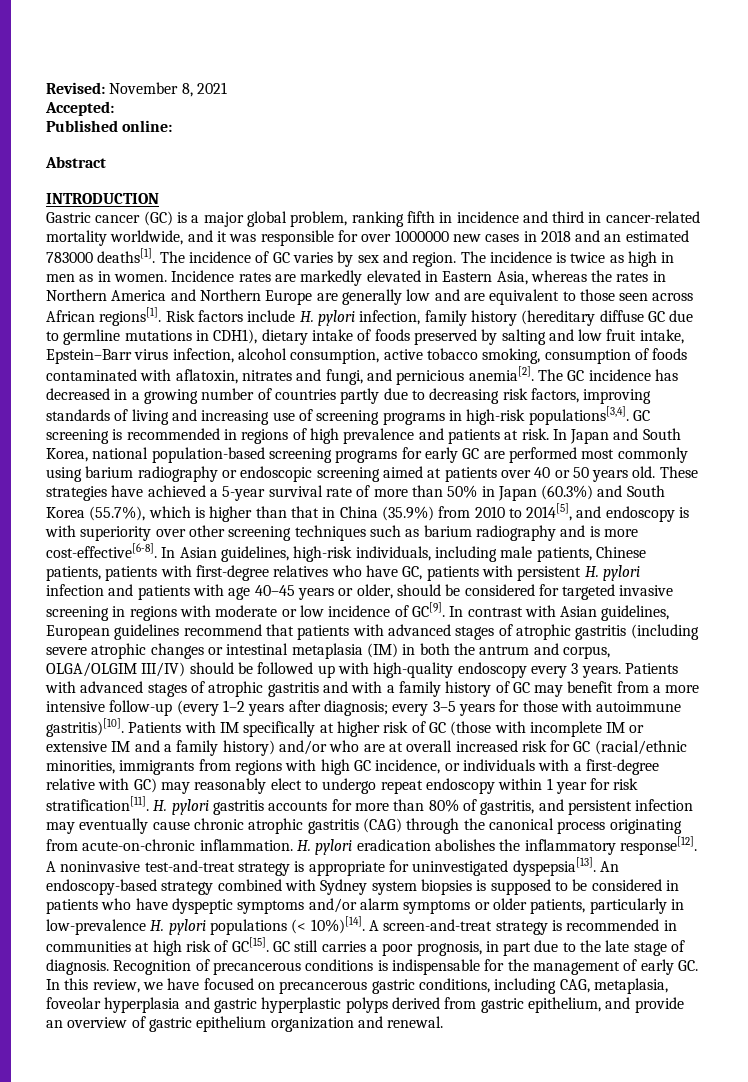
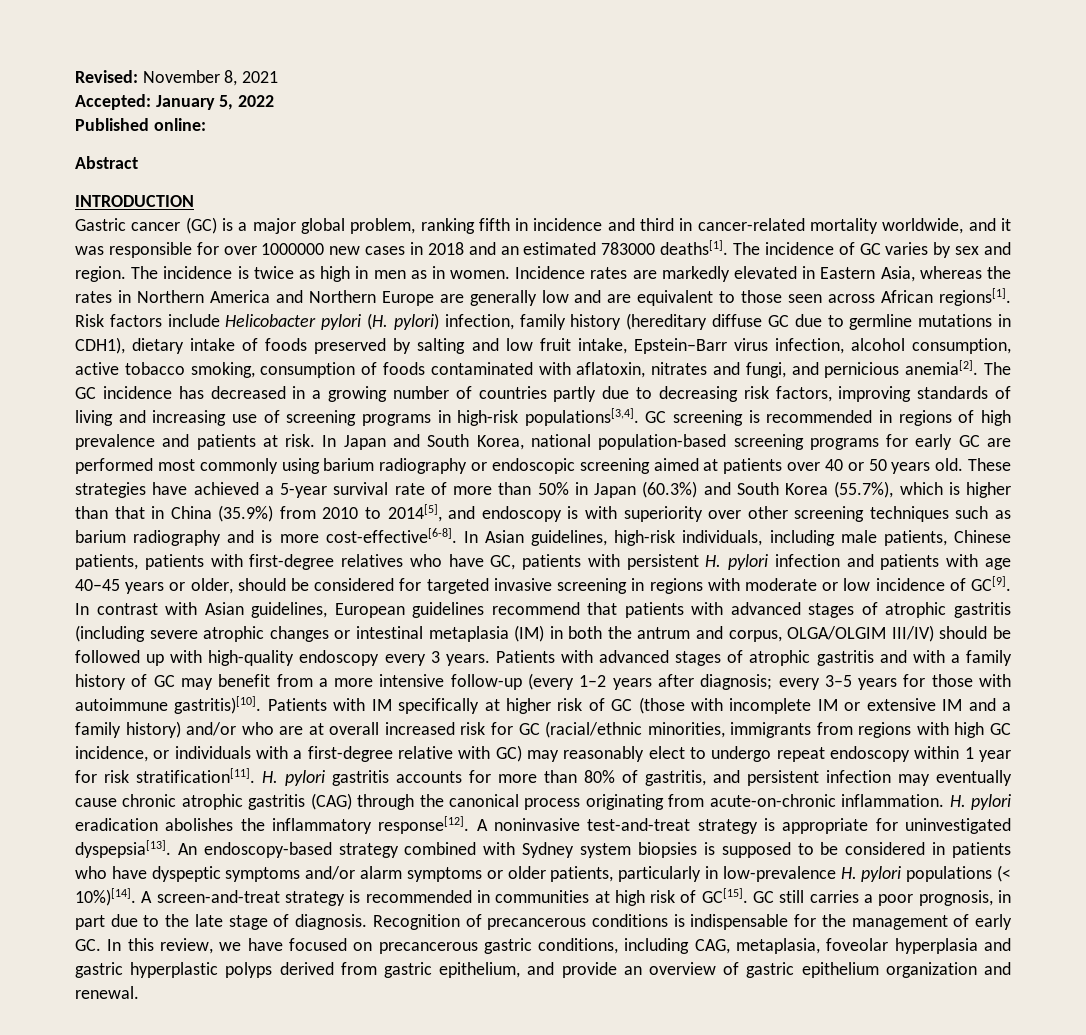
(114, 108) none -> [155,95,275,110] January 5, 2022
[299,310,355,326] H. pylori -> [225,313,439,330] Helicobacter pylori (H. pylori)

